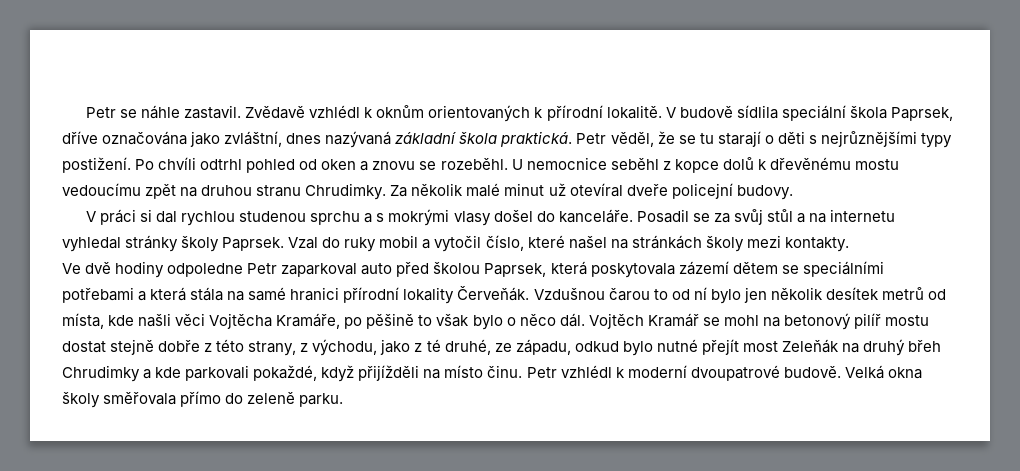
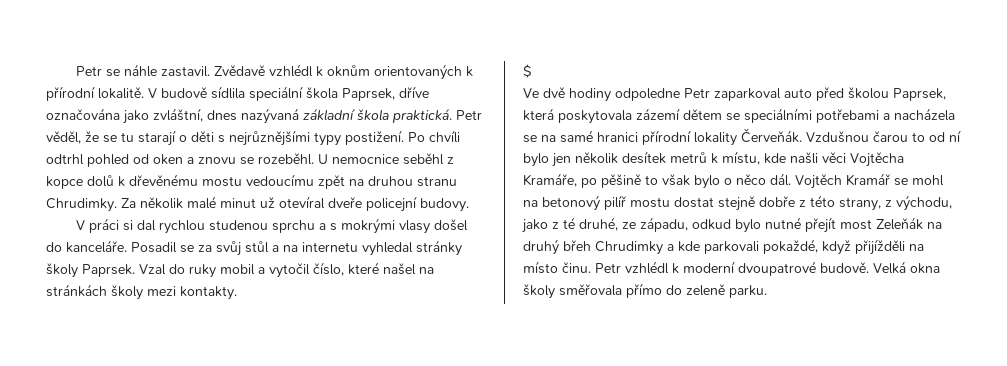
(849, 244) none -> [523,64,532,78] // $
[150,287,224,301] která stála -> [894,108,955,121] [523,135,537,143] nacházela se
[927,289,946,300] [62,313,104,329] od místa, -> [711,151,760,165] k místu,

